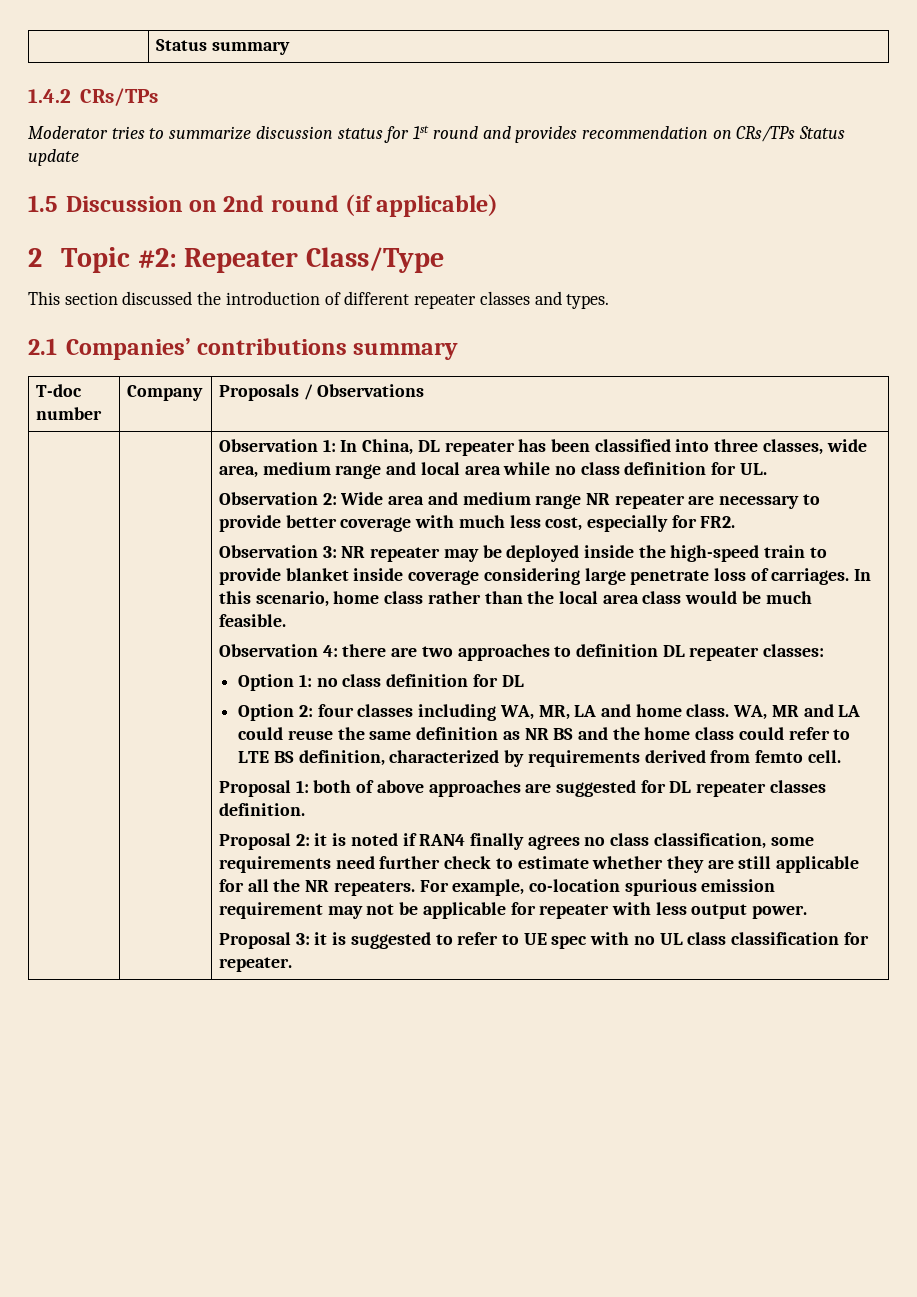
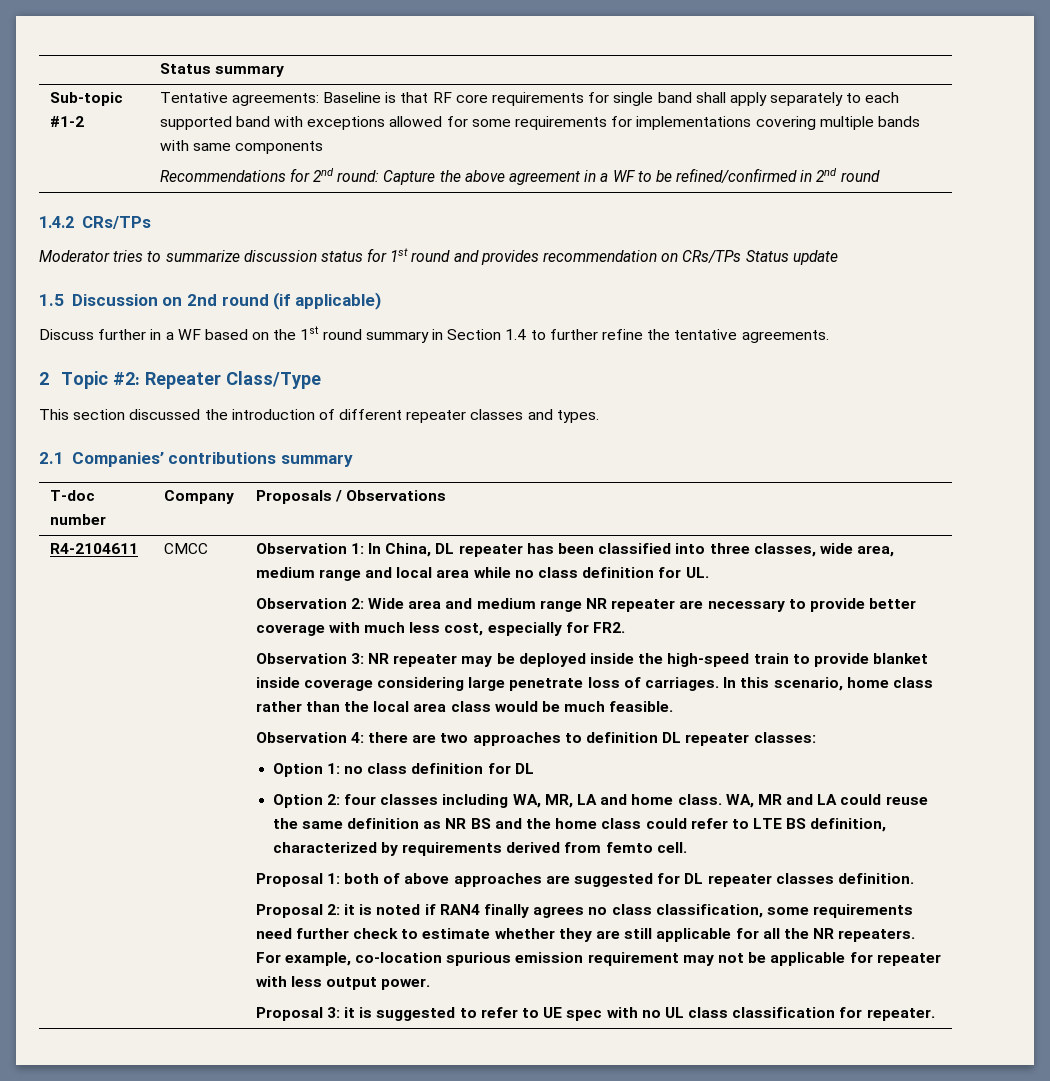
(290, 48) none -> [49,92,123,106] [49,116,84,127] [159,92,900,106] [159,116,920,130] [159,140,324,154] [159,168,880,185] // Sub-topic #1-2 | Tentative agreements: Baseline is that RF core requirements for single band shall apply separately to each supported band with exceptions allowed for some requirements for implementations covering multiple bands with same components // Recommendations for 2nd round: Capture the above agreement in a WF to be refined/confirmed in 2nd round
(499, 205) none -> [39,326,829,343] // Discuss further in a WF based on the 1st round summary in Section 1.4 to further refine the tentative agreements.
(425, 390) | -> [49,543,138,554] [163,543,208,554] R4-2104611 | CMCC

